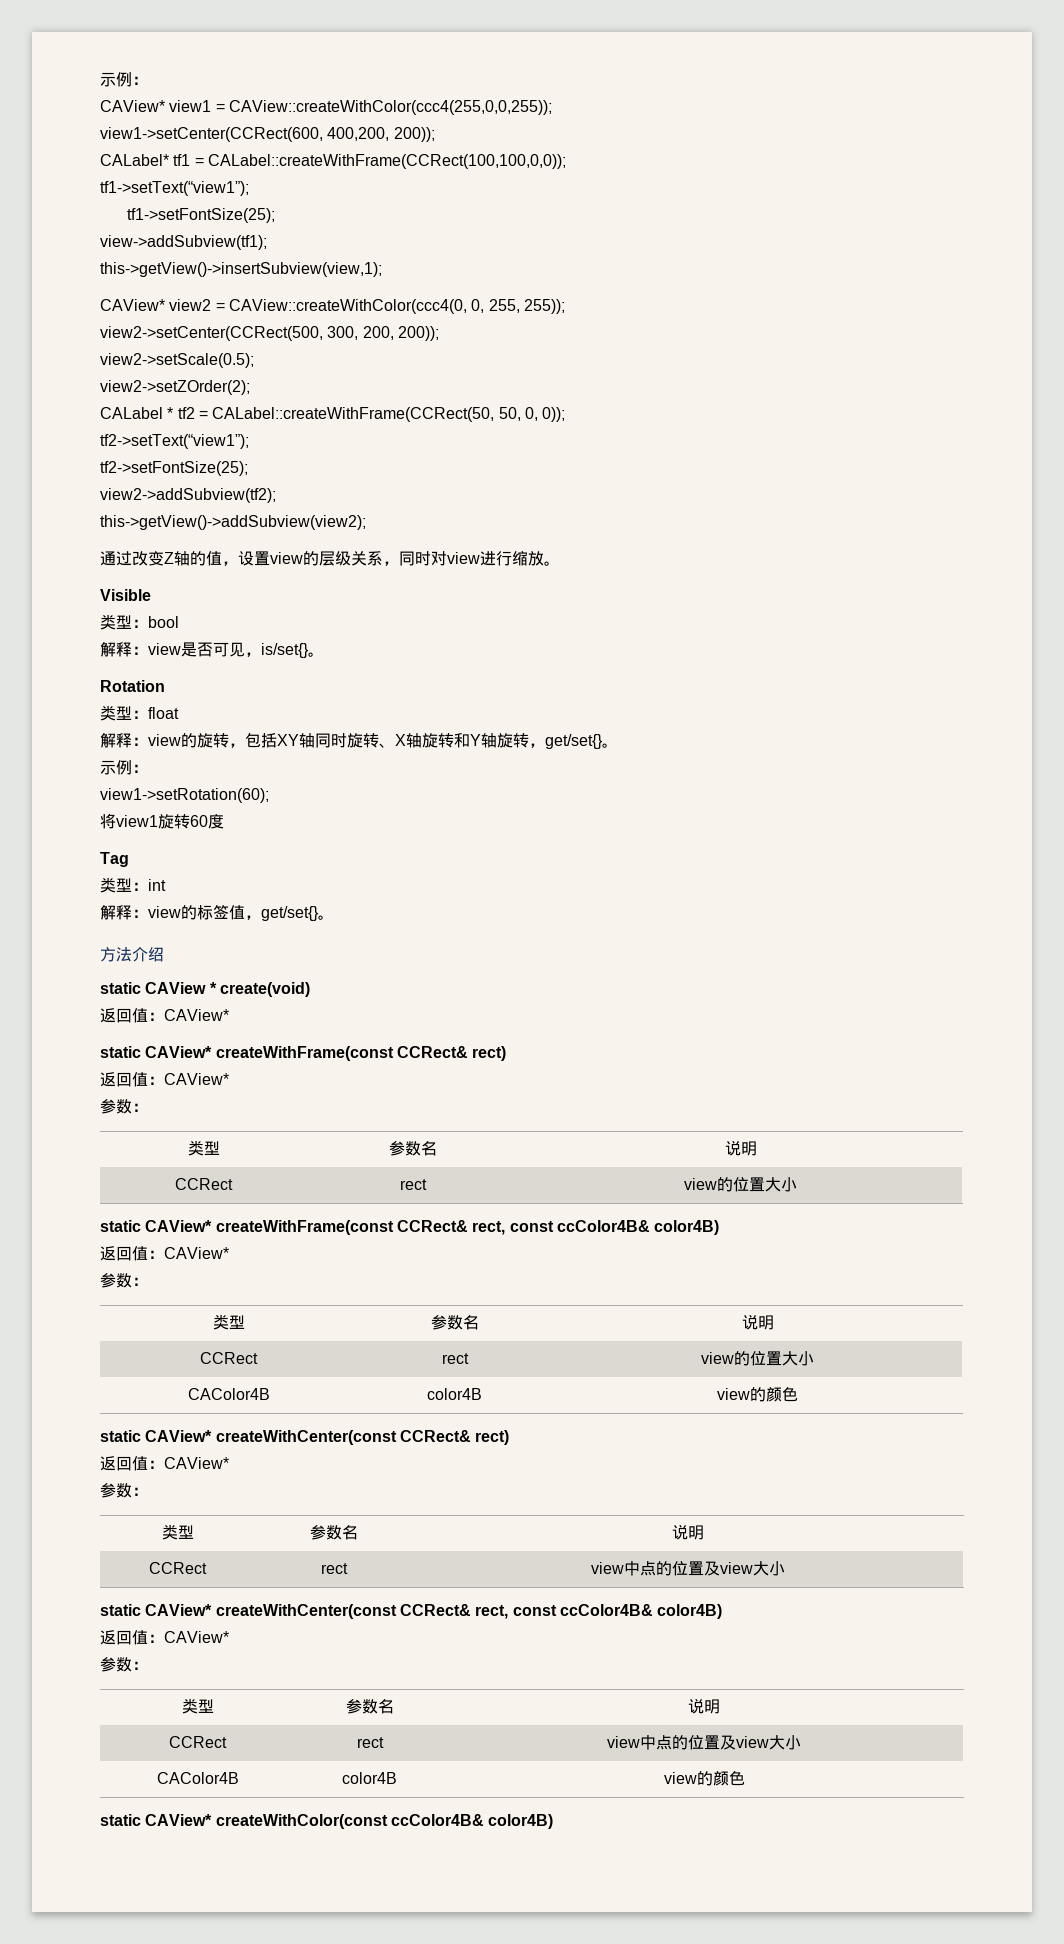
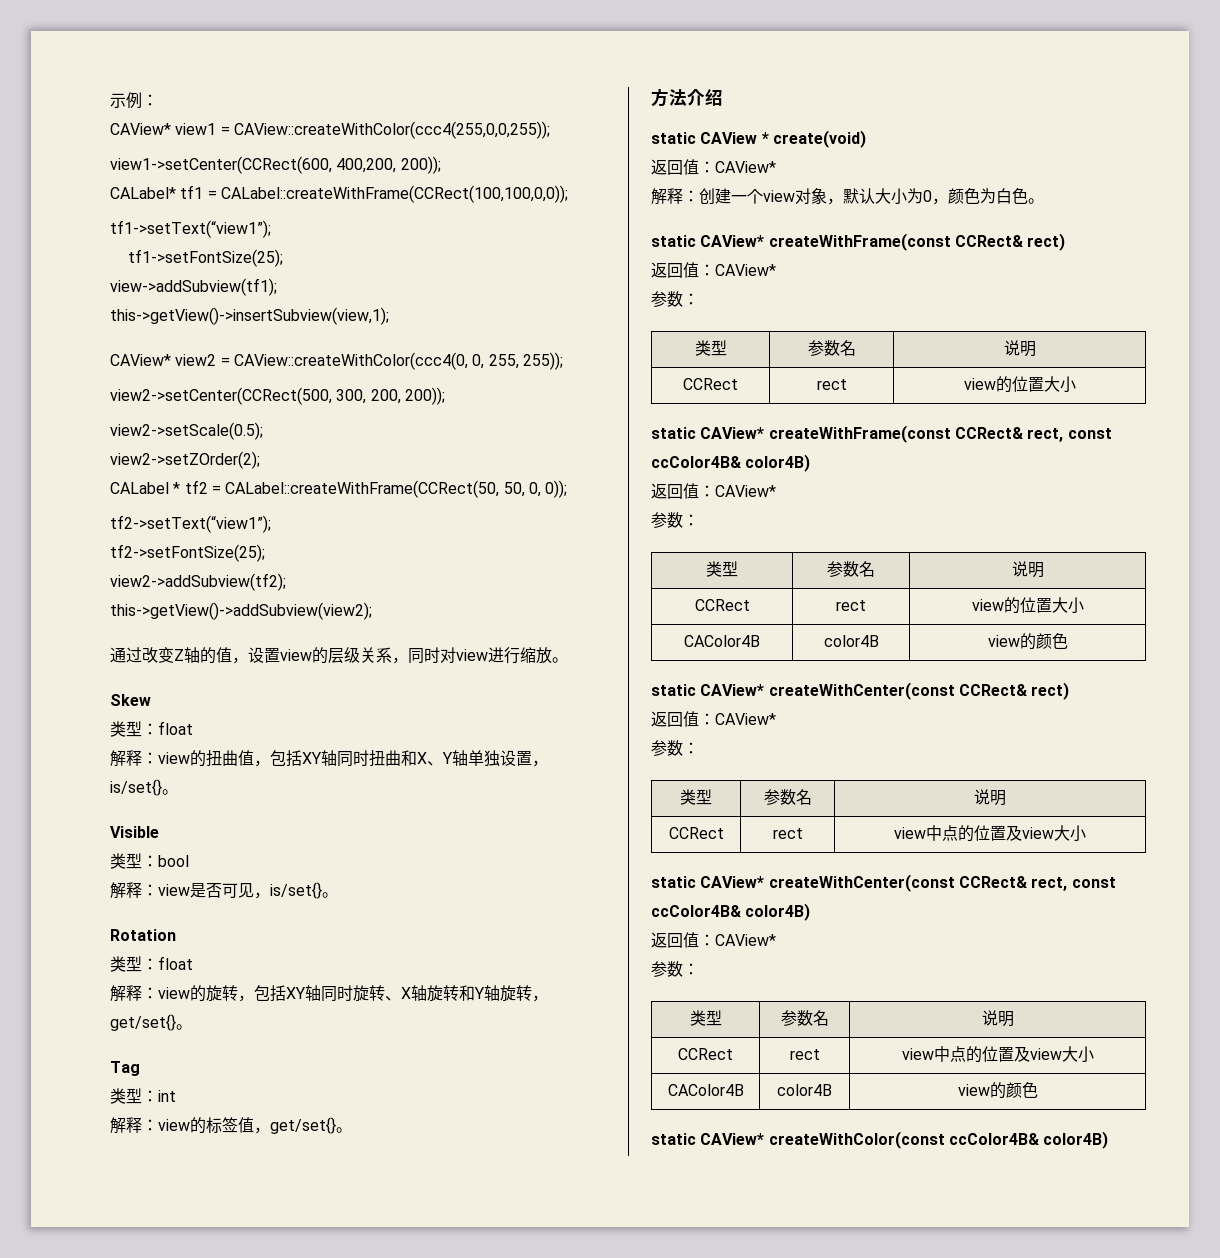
(560, 563) none -> [110,694,151,706] [110,721,193,737] [110,750,548,767] [110,779,178,796] // Skew // 类型：float // 解释：view的扭曲值，包括XY轴同时扭曲和X、Y轴单独设置，is/set{}。
[100,760,148,775] [100,788,269,803] [100,813,224,829] // 示例： // view1->setRotation(60); // 将view1旋转60度 -> (192, 1027) none
(229, 1015) none -> [651,188,1044,205] // 解释：创建一个view对象，默认大小为0，颜色为白色。

